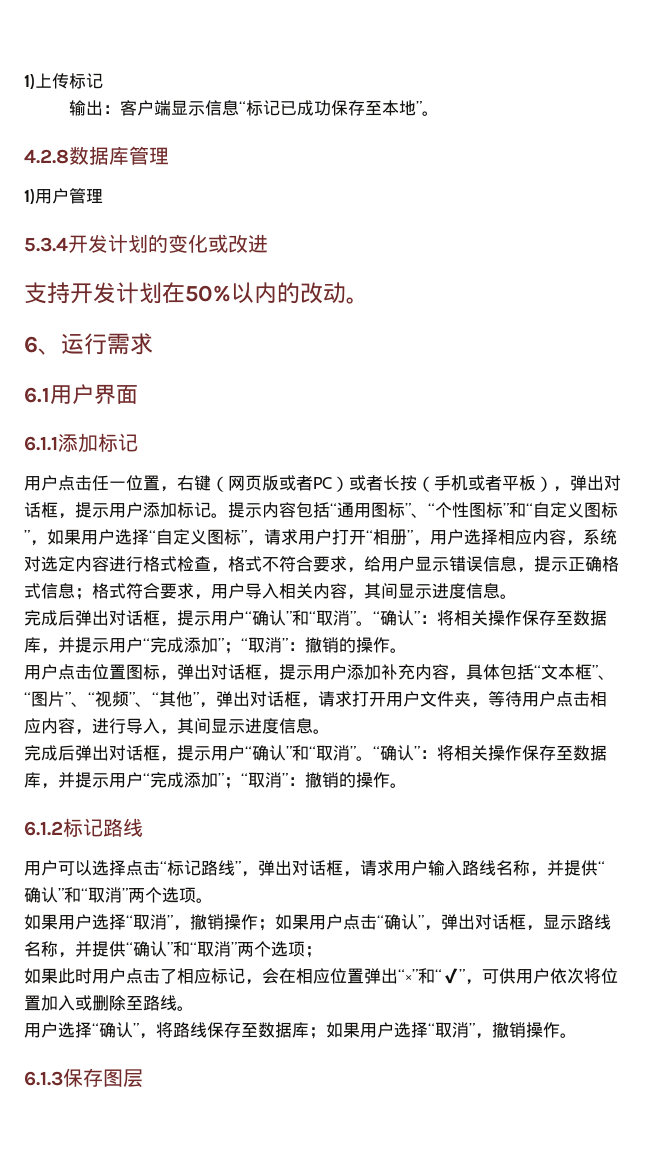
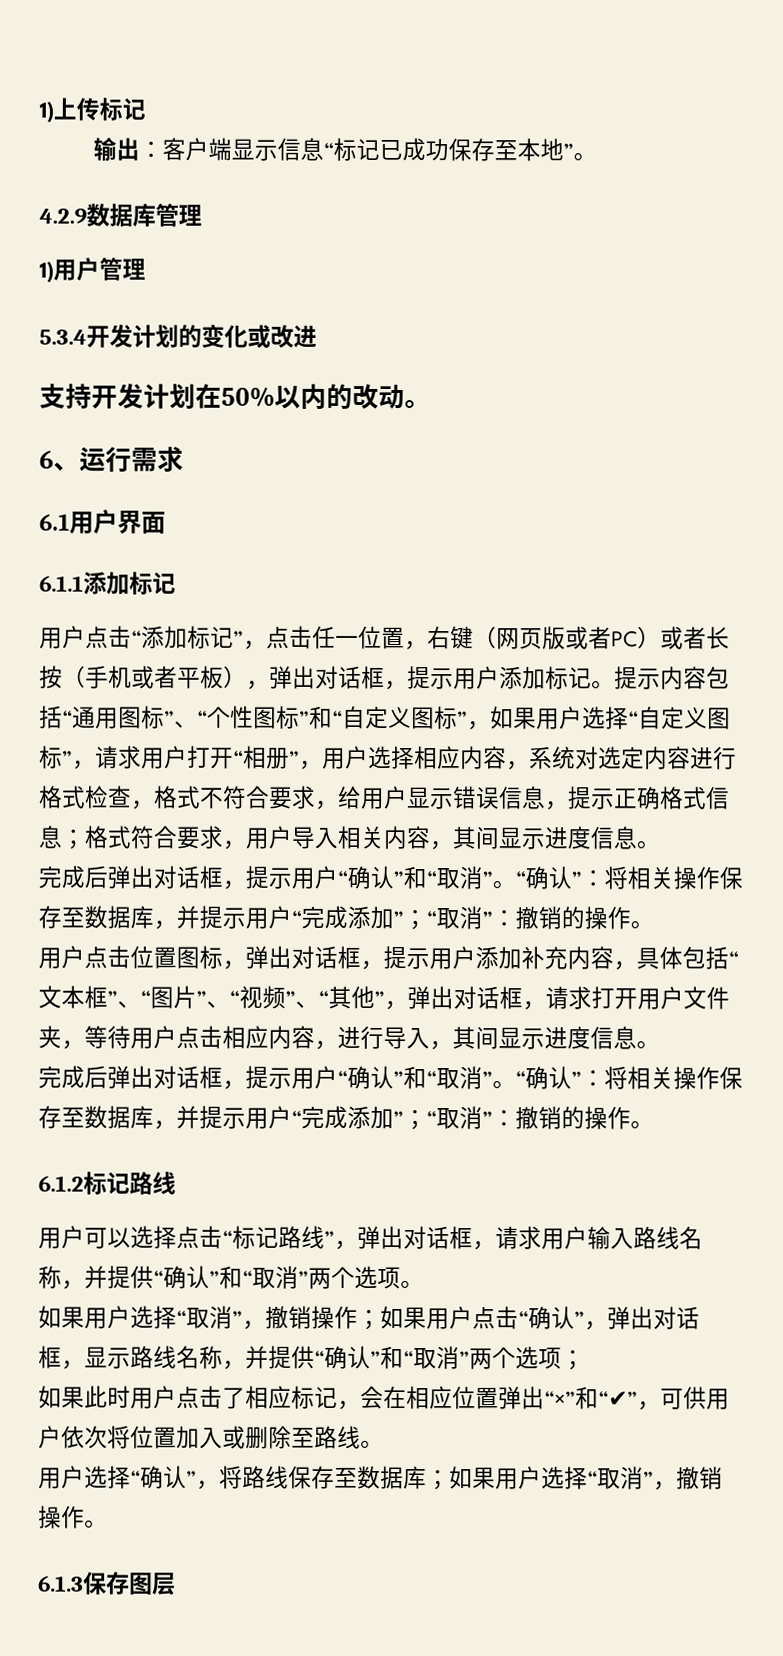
[24,149,69,164] 4.2.8 -> [39,208,87,224] 4.2.9
(92, 483) none -> [131,625,313,650] “添加标记”，点击

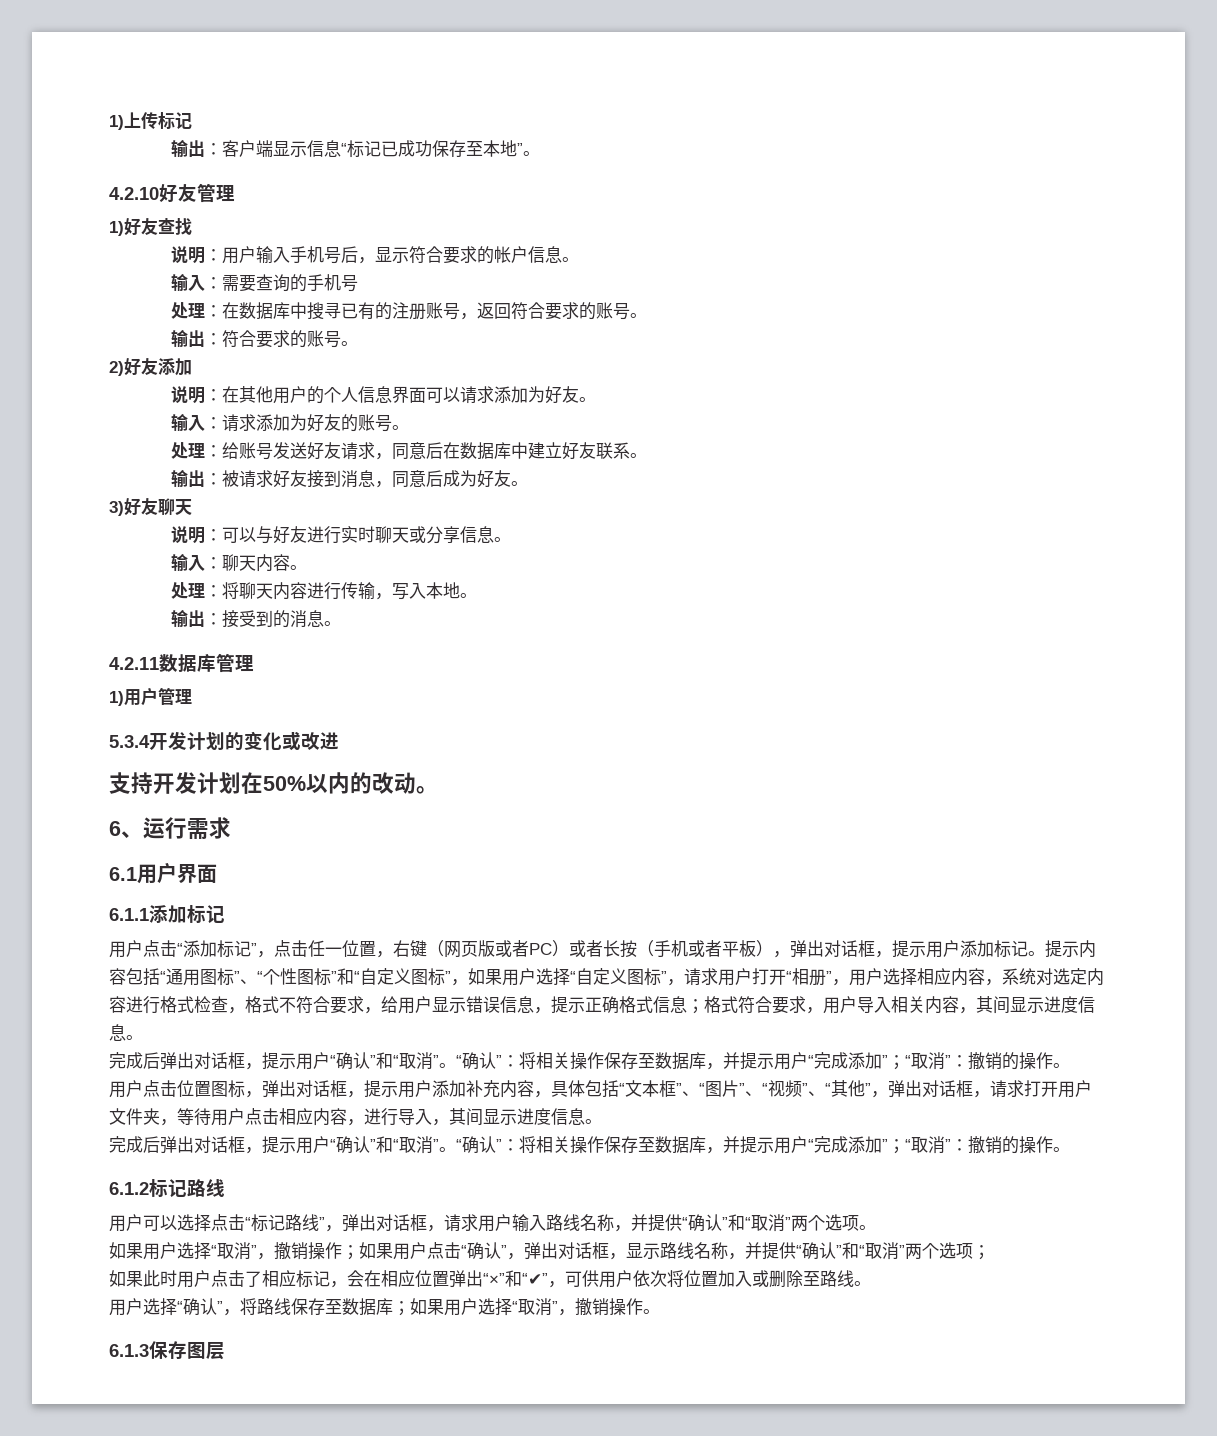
[39,208,87,224] 4.2.9 -> [109,183,235,203] [109,218,192,236] [171,246,580,264] [171,273,359,292] [171,302,648,320] [171,329,359,348] [109,358,192,376] [171,386,597,404] [171,413,410,432] [171,442,648,460] [171,469,529,488] [109,498,192,516] [171,526,512,544] [171,553,308,572] [171,582,478,600] [171,609,342,628] [109,657,159,670] 4.2.10好友管理 // 1)好友查找 // 说明：用户输入手机号后，显示符合要求的帐户信息。 // 输入：需要查询的手机号 // 处理：在数据库中搜寻已有的注册账号，返回符合要求的账号。 // 输出：符合要求的账号。 // 2)好友添加 // 说明：在其他用户的个人信息界面可以请求添加为好友。 // 输入：请求添加为好友的账号。 // 处理：给账号发送好友请求，同意后在数据库中建立好友联系。 // 输出：被请求好友接到消息，同意后成为好友。 // 3)好友聊天 // 说明：可以与好友进行实时聊天或分享信息。 // 输入：聊天内容。 // 处理：将聊天内容进行传输，写入本地。 // 输出：接受到的消息。 // 4.2.11

